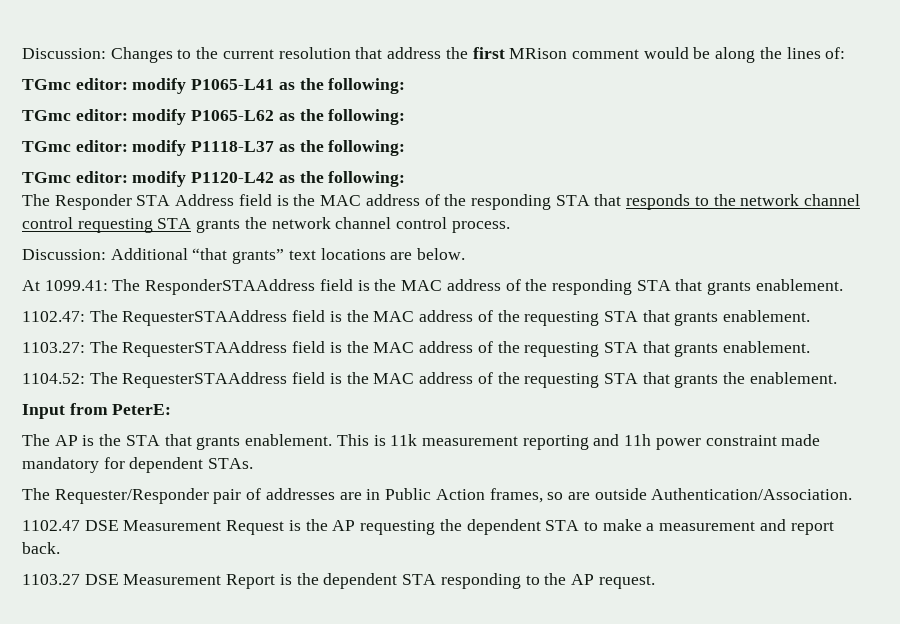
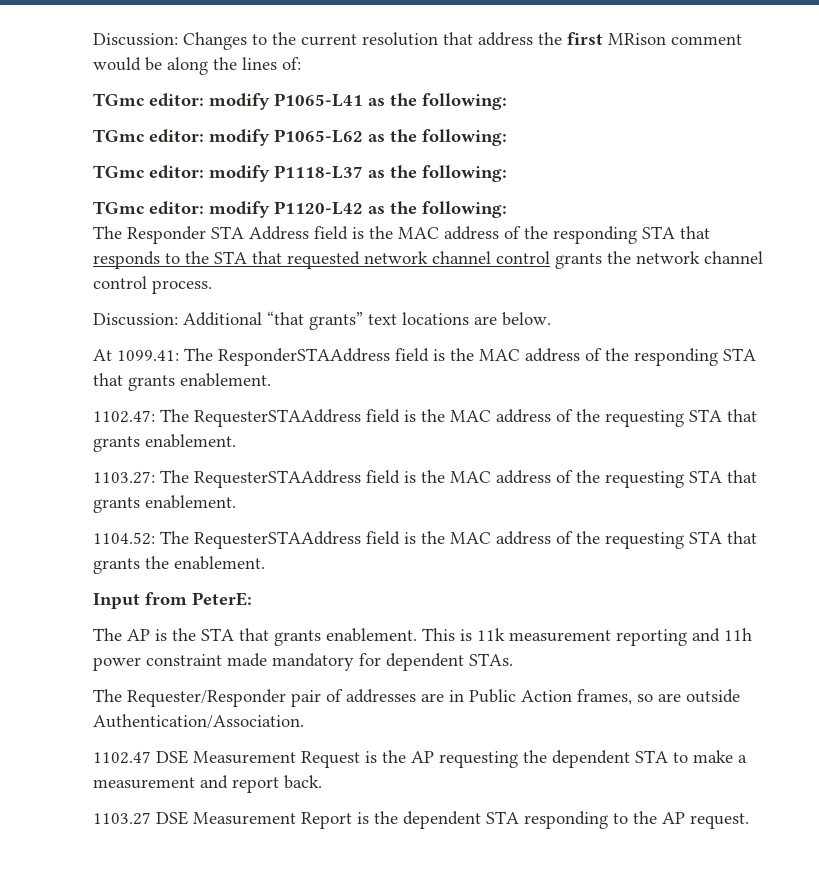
[740,194,861,206] [22,217,192,233] network channel control requesting STA -> [214,251,550,269] STA that requested network channel control

